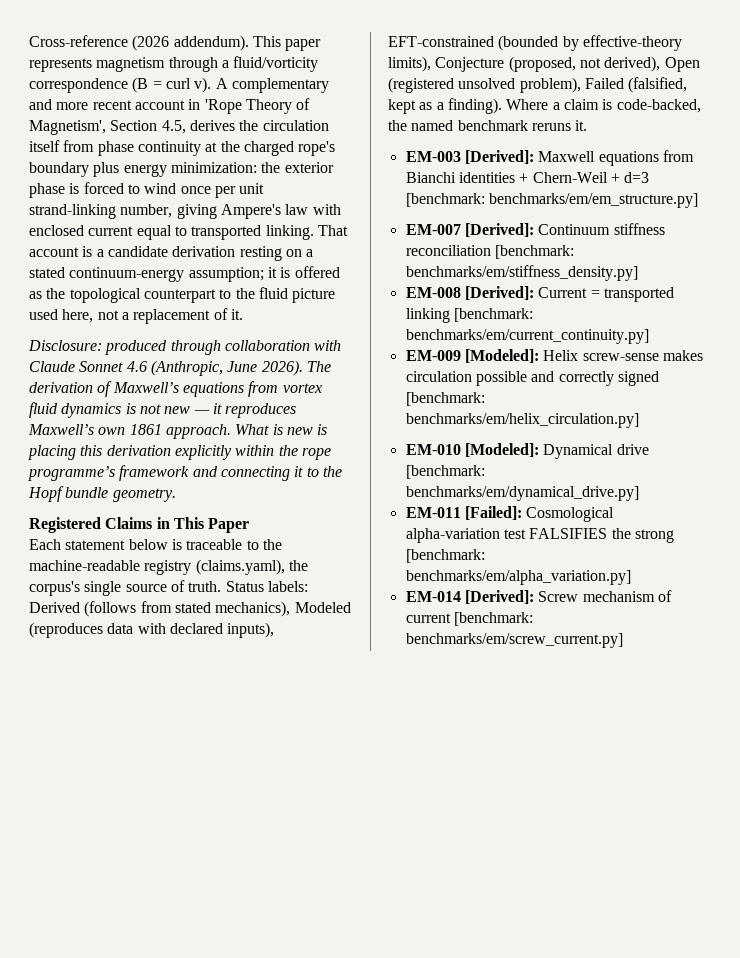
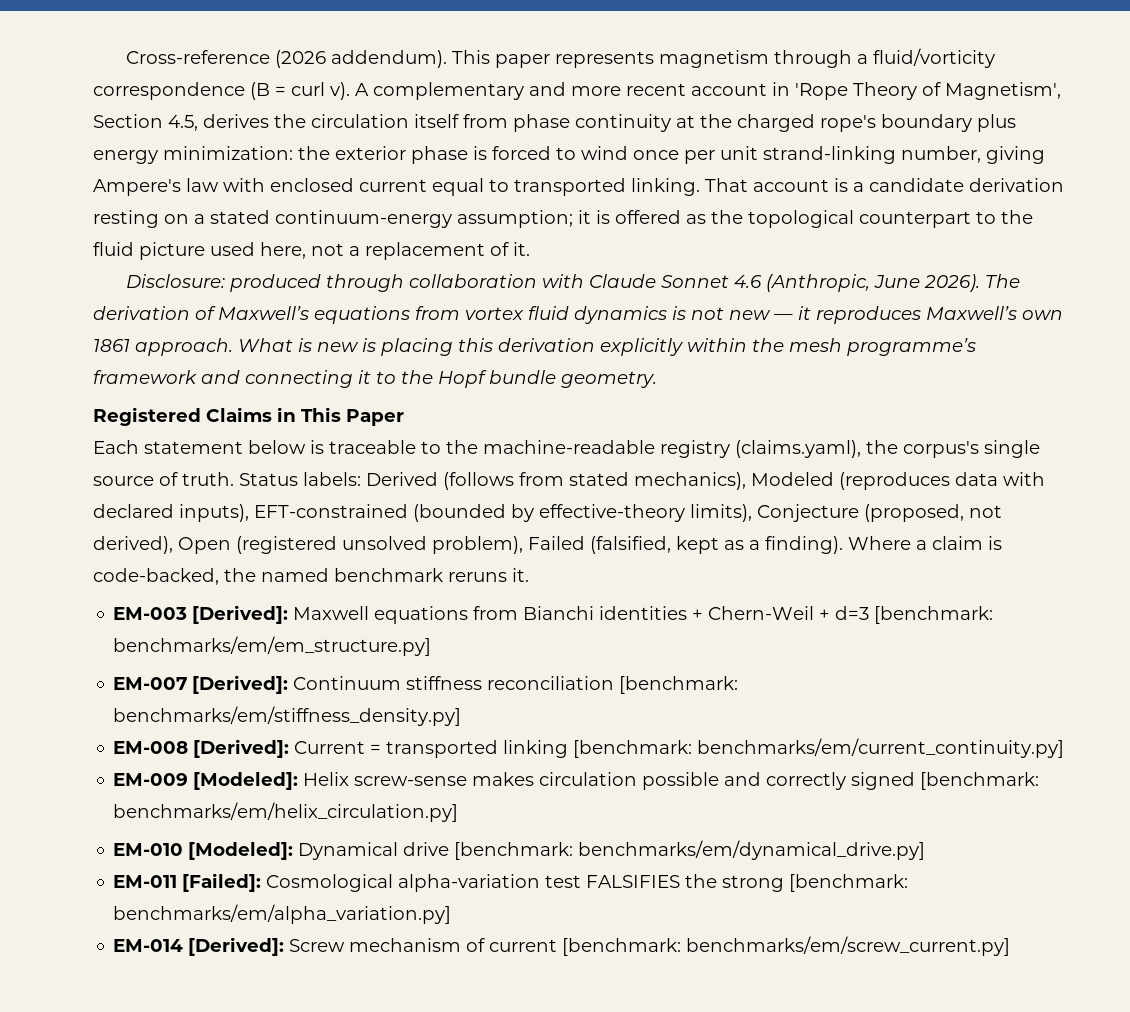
[301,448,331,460] rope -> [789,338,842,352] mesh

